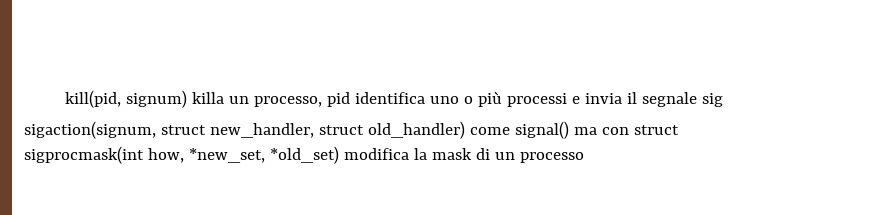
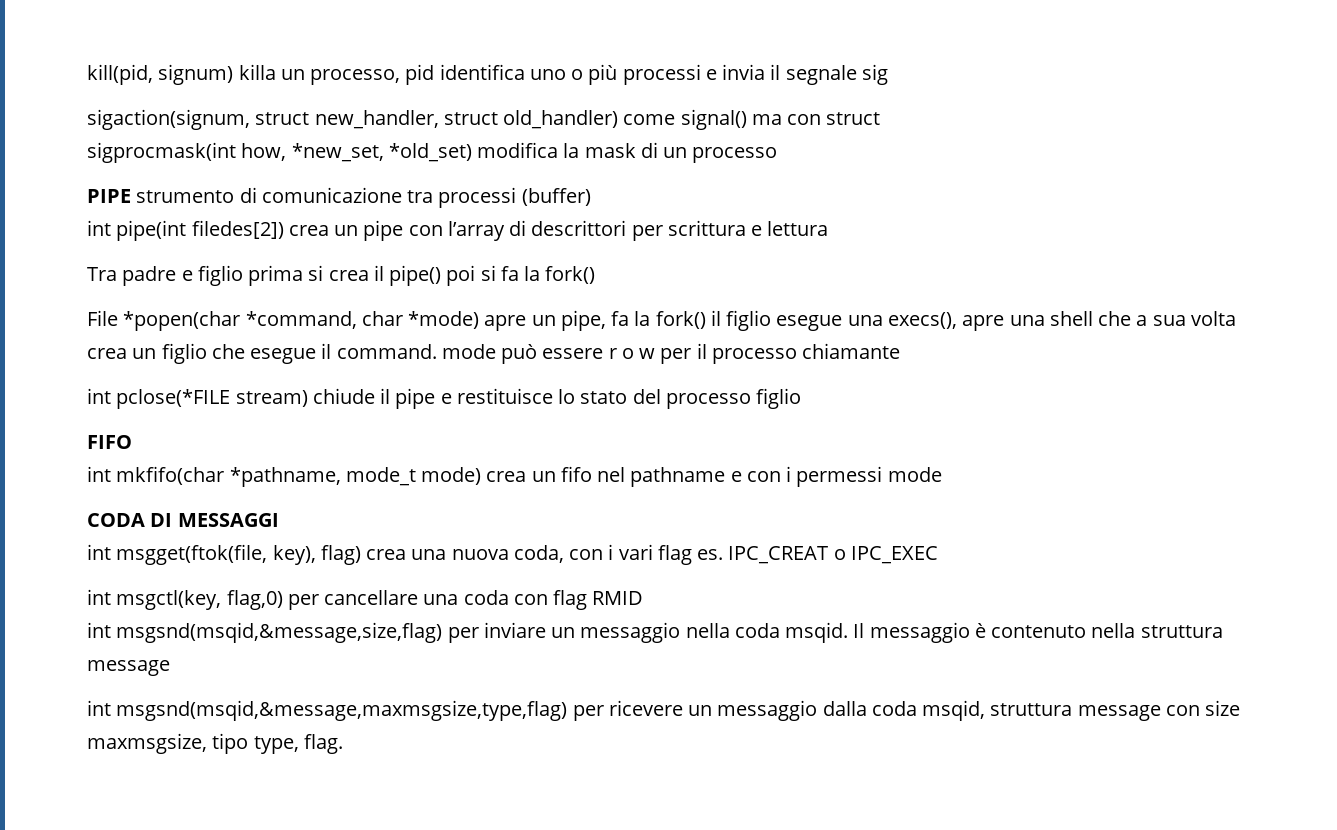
(584, 157) none -> [87,187,591,208] [87,220,829,241] [87,265,596,286] [87,310,1236,331] [87,343,901,364] [87,388,802,409] [87,435,132,449] [87,466,942,487] [87,513,279,527] [87,544,938,565] [87,589,644,610] [87,622,1223,643] [87,660,170,676] [87,700,1241,721] [87,733,343,754] // PIPE strumento di comunicazione tra processi (buffer) // int pipe(int filedes[2]) crea un pipe con l’array di descrittori per scrittura e lettura // Tra padre e figlio prima si crea il pipe() poi si fa la fork() // File *popen(char *command, char *mode) apre un pipe, fa la fork() il figlio esegue una execs(), apre una shell che a sua volta crea un figlio che esegue il command. mode può essere r o w per il processo chiamante // int pclose(*FILE stream) chiude il pipe e restituisce lo stato del processo figlio // FIFO // int mkfifo(char *pathname, mode_t mode) crea un fifo nel pathname e con i permessi mode // CODA DI MESSAGGI // int msgget(ftok(file, key), flag) crea una nuova coda, con i vari flag es. IPC_CREAT o IPC_EXEC // int msgctl(key, flag,0) per cancellare una coda con flag RMID // int msgsnd(msqid,&message,size,flag) per inviare un messaggio nella coda msqid. Il messaggio è contenuto nella struttura message // int msgsnd(msqid,&message,maxmsgsize,type,flag) per ricevere un messaggio dalla coda msqid, struttura message con size maxmsgsize, tipo type, flag.

